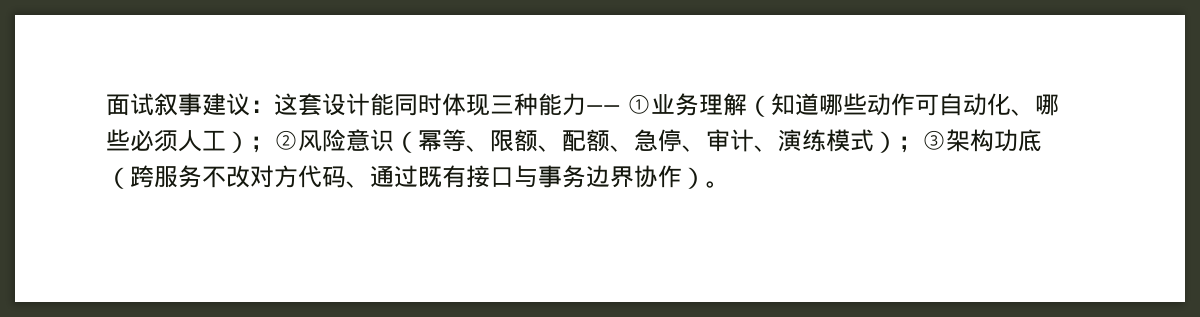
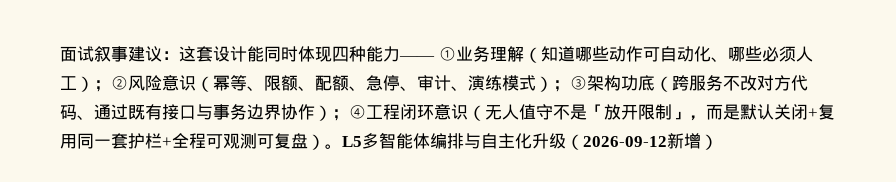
[490,95,514,114] 三 -> [332,46,349,62] 四
[706,181,730,188] 。 -> [332,104,835,121] [60,132,718,150] ；④工程闭环意识（无人值守不是「放开限制」，而是默认关闭+复用同一套护栏+全程可观测可复盘）。L5多智能体编排与自主化升级（2026-09-12新增）

